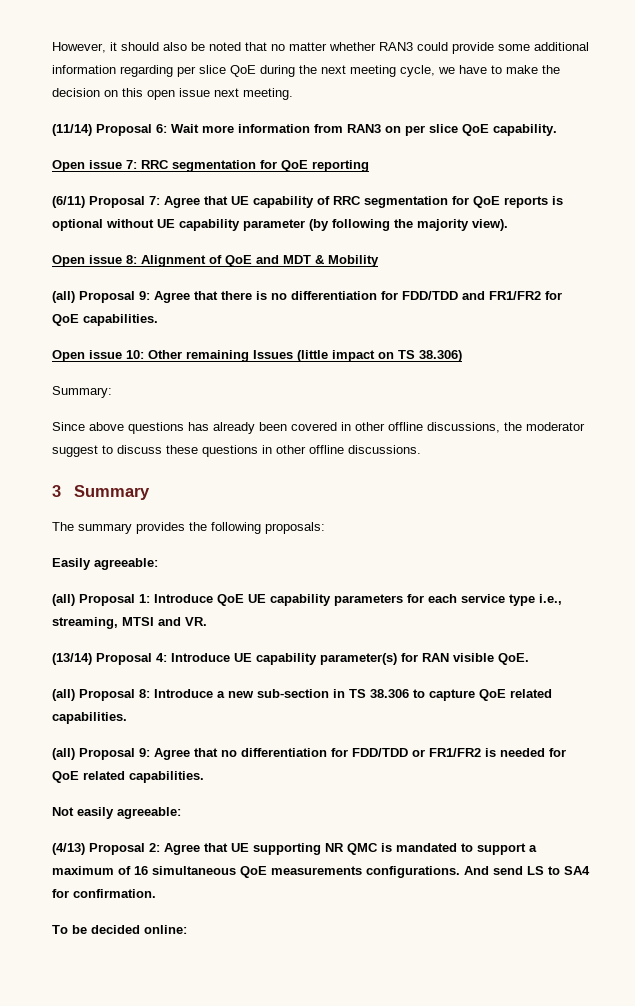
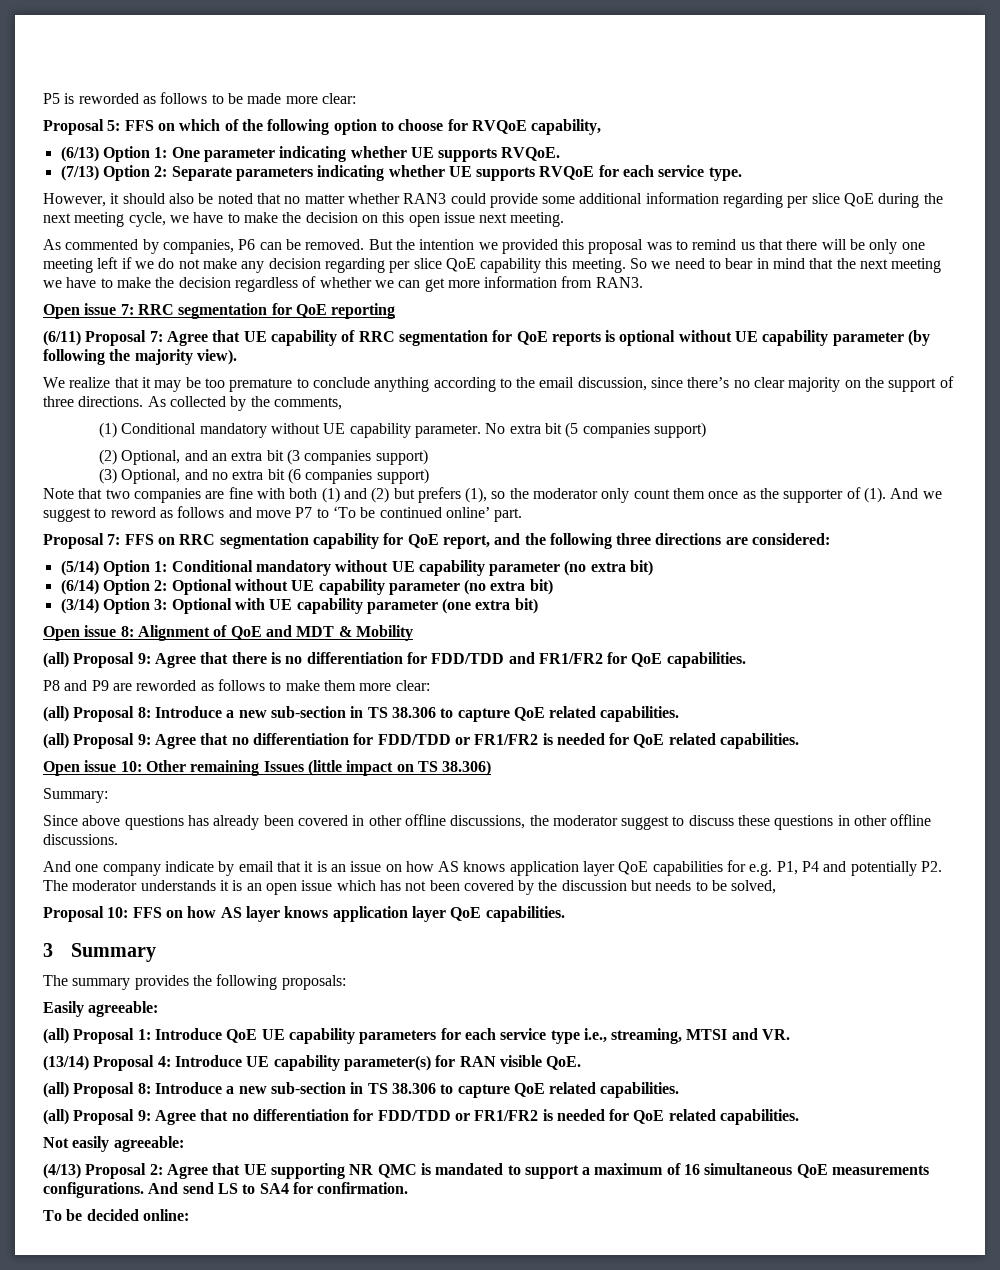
(52, 47) none -> [43,92,356,104] [43,119,602,135] [60,146,561,162] [60,165,742,181] P5 is reworded as follows to be made more clear: // Proposal 5: FFS on which of the following option to choose for RVQoE capability, // (6/13) Option 1: One parameter indicating whether UE supports RVQoE. // (7/13) Option 2: Separate parameters indicating whether UE supports RVQoE for each service type. //
[52,124,557,136] (11/14) Proposal 6: Wait more information from RAN3 on per slice QoE capability. -> [43,239,925,254] [43,257,942,273] [43,276,643,292] As commented by companies, P6 can be removed. But the intention we provided this proposal was to remind us that there will be only one meeting left if we do not make any decision regarding per slice QoE capability this meeting. So we need to bear in mind that the next meeting we have to make the decision regardless of whether we can get more information from RAN3.
(508, 225) none -> [43,376,954,392] [43,396,342,411] [99,422,706,438] [99,449,428,465] [99,468,429,484] [43,487,942,503] [43,506,523,522] [43,533,831,549] [60,560,654,576] [60,579,553,595] [60,598,538,614] // We realize that it may be too premature to conclude anything according to the email discussion, since there’s no clear majority on the support of three directions. As collected by the comments, // (1) Conditional mandatory without UE capability parameter. No extra bit (5 companies support) // (2) Optional, and an extra bit (3 companies support) // (3) Optional, and no extra bit (6 companies support) // Note that two companies are fine with both (1) and (2) but prefers (1), so the moderator only count them once as the supporter of (1). And we suggest to reword as follows and move P7 to ‘To be continued online’ part. // Proposal 7: FFS on RRC segmentation capability for QoE report, and the following three directions are considered: // (5/14) Option 1: Conditional mandatory without UE capability parameter (no extra bit) // (6/14) Option 2: Optional without UE capability parameter (no extra bit) // (3/14) Option 3: Optional with UE capability parameter (one extra bit)
(158, 320) none -> [43,679,430,691] [43,706,680,722] [43,733,800,749] // P8 and P9 are reworded as follows to make them more clear: // (all) Proposal 8: Introduce a new sub-section in TS 38.306 to capture QoE related capabilities. // (all) Proposal 9: Agree that no differentiation for FDD/TDD or FR1/FR2 is needed for QoE related capabilities.
(421, 449) none -> [43,860,943,876] [43,880,777,895] [43,906,565,922] // And one company indicate by email that it is an issue on how AS knows application layer QoE capabilities for e.g. P1, P4 and potentially P2. The moderator understands it is an open issue which has not been covered by the discussion but needs to be solved, // Proposal 10: FFS on how AS layer knows application layer QoE capabilities.

